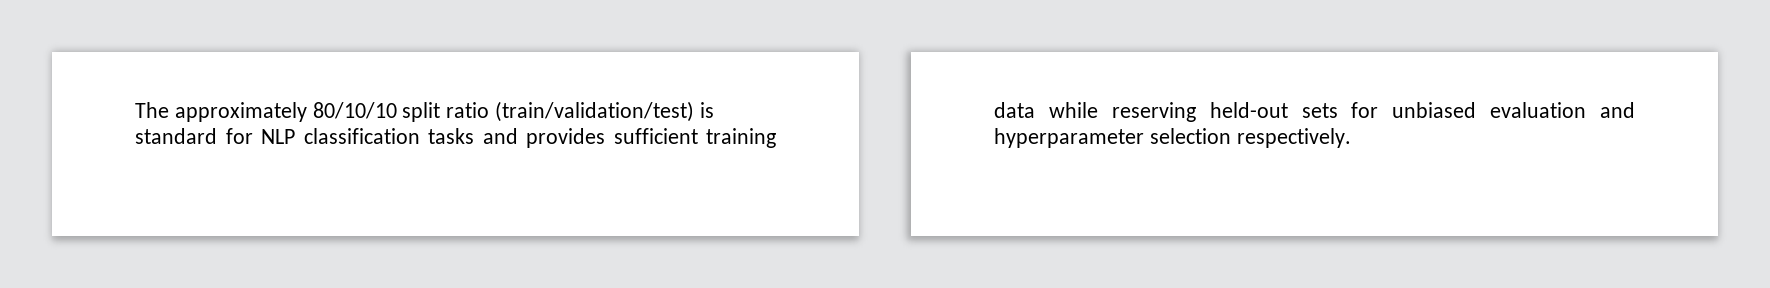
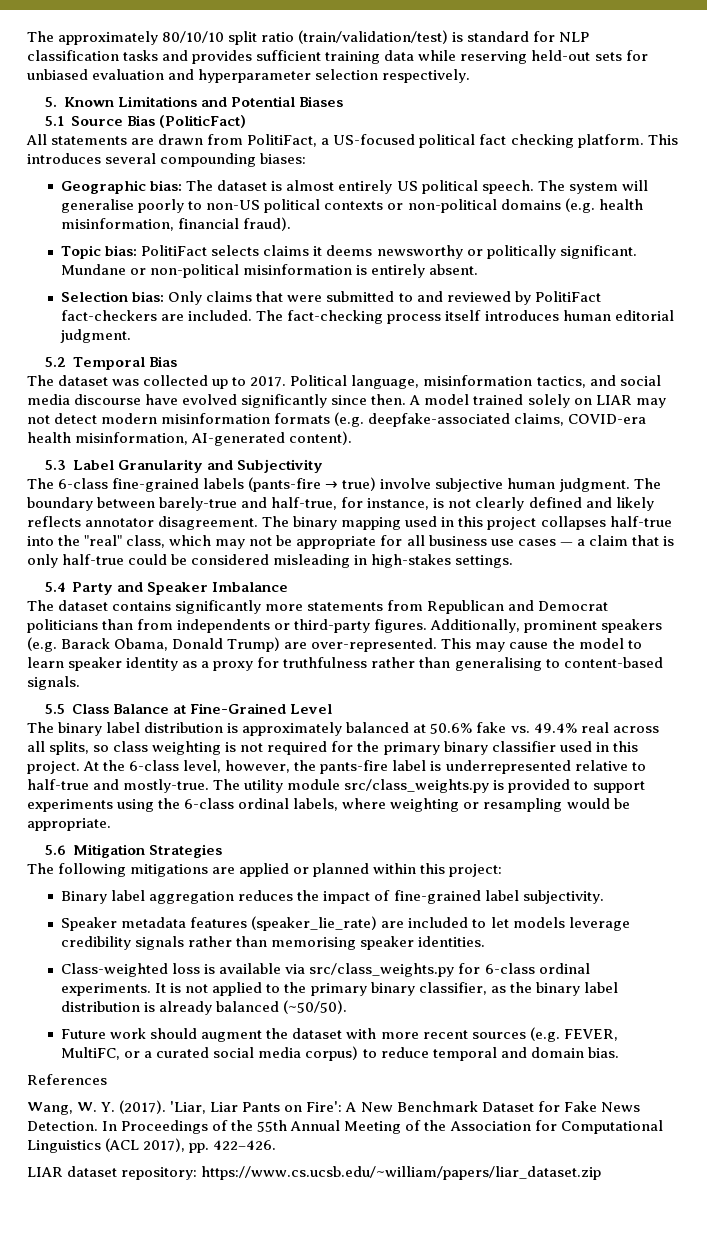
(1351, 138) none -> [44,96,344,107] [44,115,247,128] [26,134,678,148] [27,153,307,167] [61,180,648,194] [61,198,643,213] [61,217,292,231] [61,245,637,259] [61,264,479,278] [61,291,601,305] [61,310,674,324] [60,329,132,343] [44,356,178,370] [27,375,661,389] [27,394,666,408] [27,412,647,427] [27,431,353,446] [44,459,324,473] [27,477,661,492] [27,497,654,511] [27,516,672,530] [27,535,674,549] [27,554,514,568] [44,582,289,595] [27,600,609,614] [27,619,663,633] [27,637,642,652] [27,657,663,671] [27,676,80,690] [44,703,333,714] [27,722,659,736] [27,741,638,755] [27,760,646,774] [27,779,645,793] [27,798,630,812] [27,818,111,831] [44,844,223,858] [27,863,503,877] [61,890,604,904] [61,916,630,931] [61,936,486,950] [61,963,590,977] [61,982,618,996] [61,1000,348,1015] [61,1027,618,1042] [61,1046,619,1061] [27,1074,107,1085] [27,1100,640,1115] [27,1120,663,1134] [27,1138,277,1153] [27,1166,602,1180] // 5. Known Limitations and Potential Biases // 5.1 Source Bias (PoliticFact) // All statements are drawn from PolitiFact, a US-focused political fact checking platform. This introduces several compounding biases: // Geographic bias: The dataset is almost entirely US political speech. The system will generalise poorly to non-US political contexts or non-political domains (e.g. health misinformation, financial fraud). // Topic bias: PolitiFact selects claims it deems newsworthy or politically significant. Mundane or non-political misinformation is entirely absent. // Selection bias: Only claims that were submitted to and reviewed by PolitiFact fact-checkers are included. The fact-checking process itself introduces human editorial judgment. // 5.2 Temporal Bias // The dataset was collected up to 2017. Political language, misinformation tactics, and social media discourse have evolved significantly since then. A model trained solely on LIAR may not detect modern misinformation formats (e.g. deepfake-associated claims, COVID-era health misinformation, AI-generated content). // 5.3 Label Granularity and Subjectivity // The 6-class fine-grained labels (pants-fire → true) involve subjective human judgment. The boundary between barely-true and half-true, for instance, is not clearly defined and likely reflects annotator disagreement. The binary mapping used in this project collapses half-true into the "real" class, which may not be appropriate for all business use cases — a claim that is only half-true could be considered misleading in high-stakes settings. // 5.4 Party and Speaker Imbalance // The dataset contains significantly more statements from Republican and Democrat politicians than from independents or third-party figures. Additionally, prominent speakers (e.g. Barack Obama, Donald Trump) are over-represented. This may cause the model to learn speaker identity as a proxy for truthfulness rather than generalising to content-based signals. // 5.5 Class Balance at Fine-Grained Level // The binary label distribution is approximately balanced at 50.6% fake vs. 49.4% real across all splits, so class weighting is not required for the primary binary classifier used in this project. At the 6-class level, however, the pants-fire label is underrepresented relative to half-true and mostly-true. The utility module src/class_weights.py is provided to support experiments using the 6-class ordinal labels, where weighting or resampling would be appropriate. // 5.6 Mitigation Strategies // The following mitigations are applied or planned within this project: // Binary label aggregation reduces the impact of fine-grained label subjectivity. // Speaker metadata features (speaker_lie_rate) are included to let models leverage credibility signals rather than memorising speaker identities. // Class-weighted loss is available via src/class_weights.py for 6-class ordinal experiments. It is not applied to the primary binary classifier, as the binary label distribution is already balanced (~50/50). // Future work should augment the dataset with more recent sources (e.g. FEVER, MultiFC, or a curated social media corpus) to reduce temporal and domain bias. // References // Wang, W. Y. (2017). 'Liar, Liar Pants on Fire': A New Benchmark Dataset for Fake News Detection. In Proceedings of the 55th Annual Meeting of the Association for Computational Linguistics (ACL 2017), pp. 422–426. // LIAR dataset repository: https://www.cs.ucsb.edu/~william/papers/liar_dataset.zip

